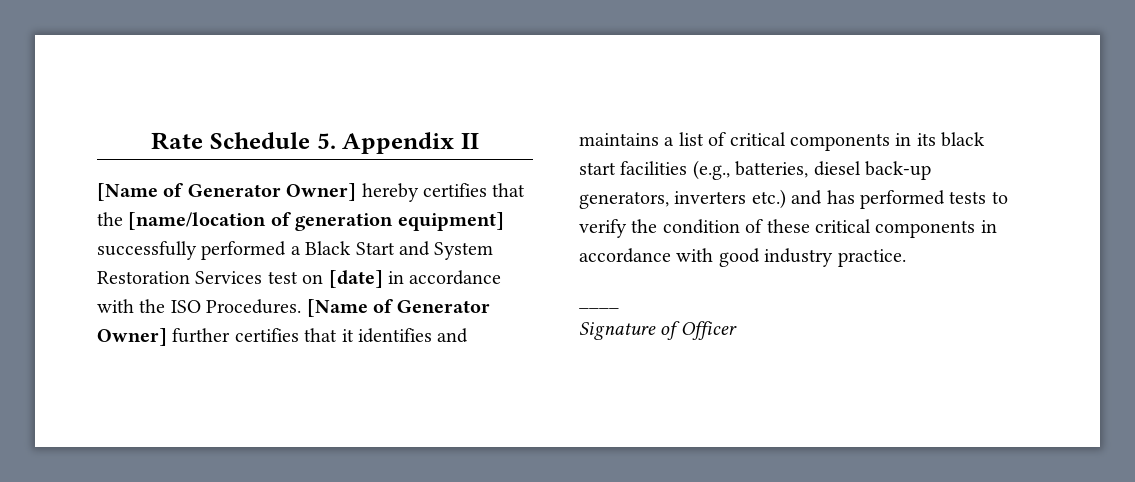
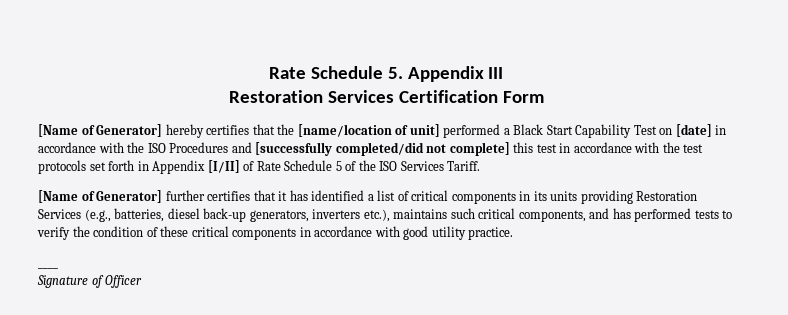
[461,133,479,149] [97,183,357,201] II // [Name of Generator Owner] -> [488,67,504,79] [228,90,544,103] [38,124,163,137] III // Restoration Services Certification Form // [Name of Generator]
[295,212,504,231] [97,241,197,260] generation equipment] successfully -> [409,124,440,137] unit]
[399,241,494,260] [97,271,298,284] and System Restoration Services test -> [575,124,657,138] Capability Test
[206,299,491,317] [97,328,167,346] Procedures. [Name of Generator Owner] -> [169,142,704,156] [38,160,481,174] [38,190,163,203] Procedures and [successfully completed/did not complete] this test in accordance with the test protocols set forth in Appendix [I/II] of Rate Schedule 5 of the ISO Services Tariff. // [Name of Generator]
[358,328,469,343] [579,133,659,146] identifies and maintains -> [289,190,365,201] has identified
[941,132,986,147] [579,161,688,175] black start facilities -> [550,190,698,204] [38,209,81,219] units providing Restoration Services
[751,189,786,209] etc.) -> [363,208,586,222] etc.), maintains such critical components,
[764,248,834,267] industry -> [431,226,466,240] utility

